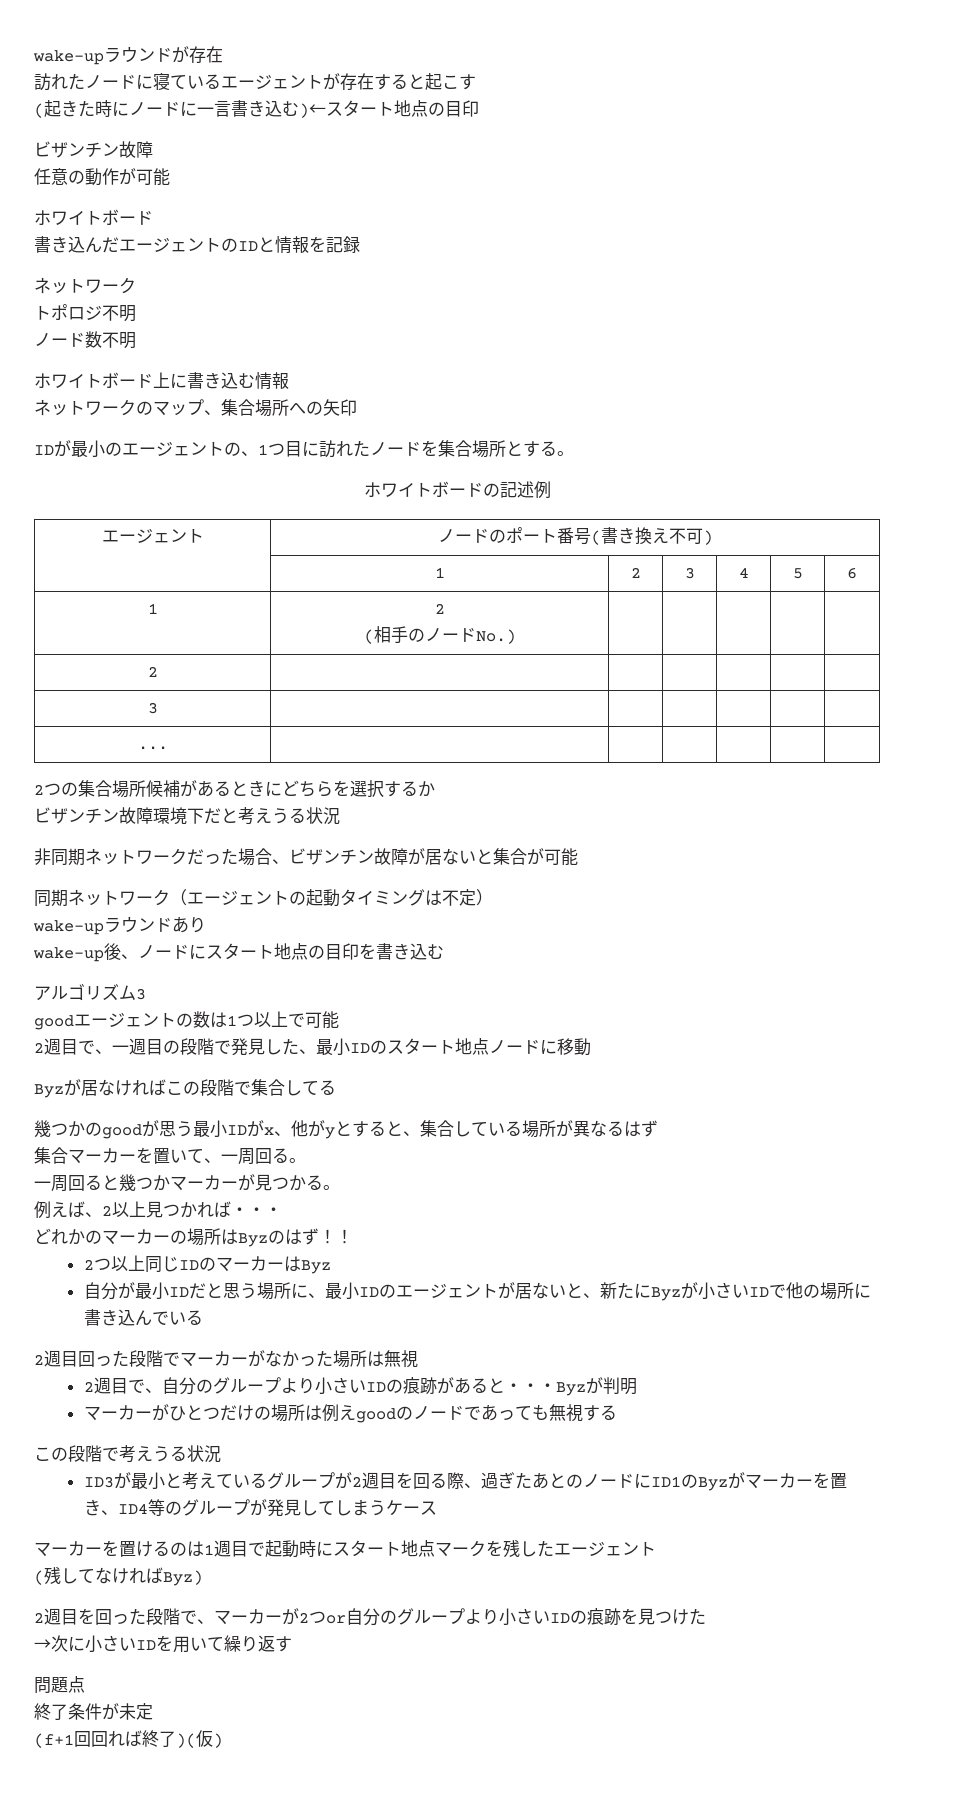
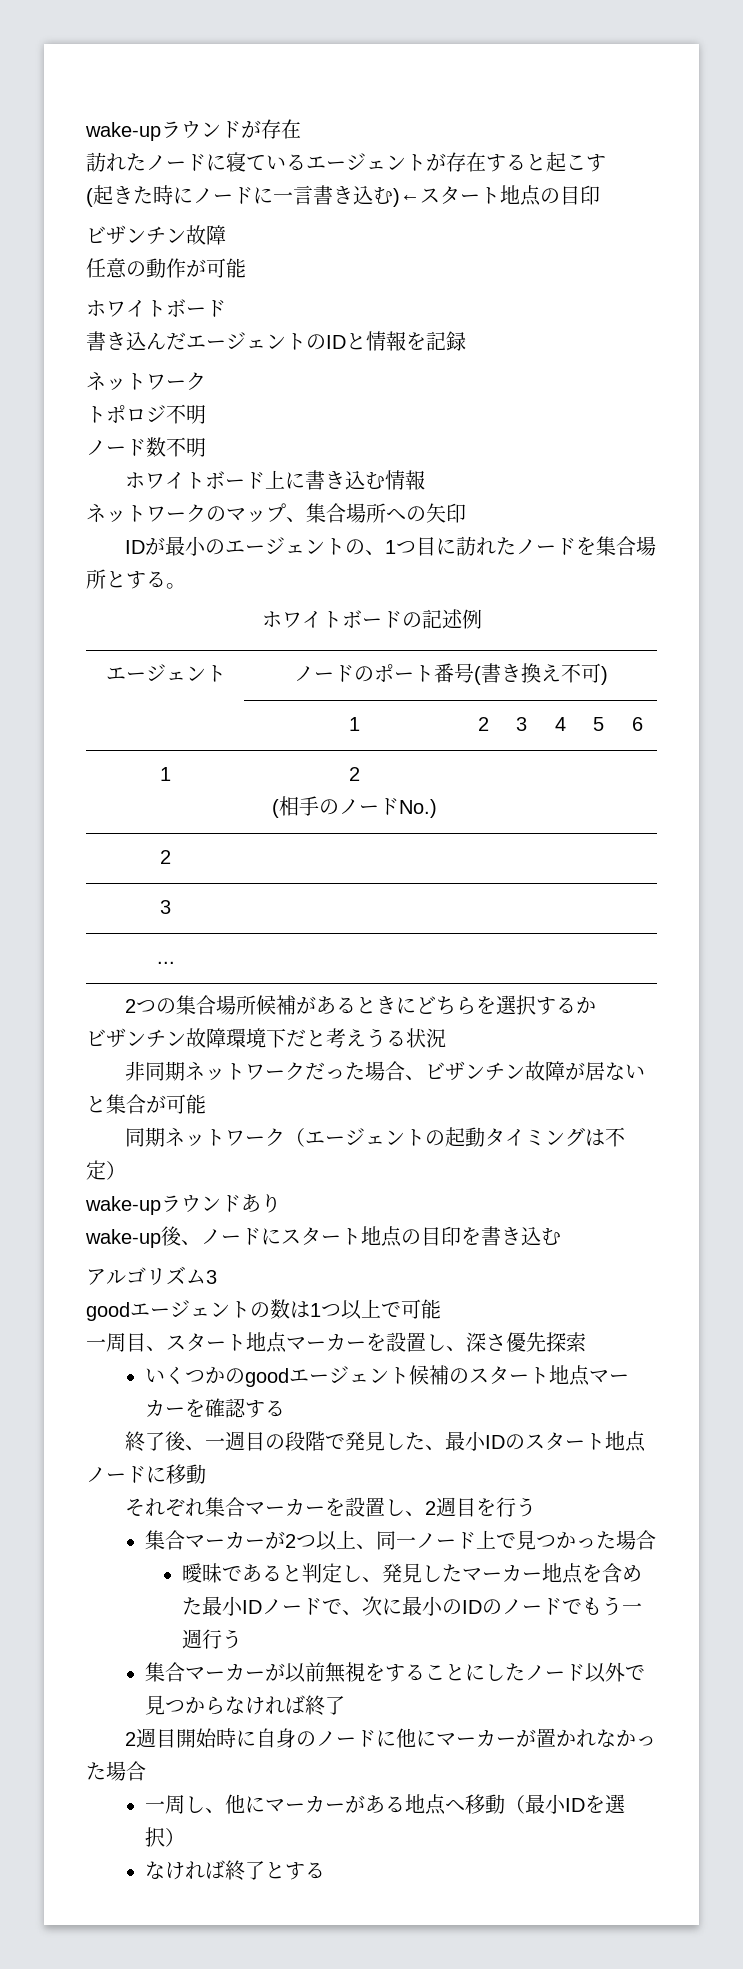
[34,1038,95,1055] 2週目で -> [86,1332,586,1353] [144,1365,629,1387] [144,1398,285,1418] [124,1431,186,1452] 一周目、スタート地点マーカーを設置し、深さ優先探索 // いくつかのgoodエージェント候補のスタート地点マーカーを確認する // 終了後
[34,1079,336,1098] [34,1120,658,1139] [34,1147,306,1165] [34,1174,340,1192] [34,1201,282,1219] [34,1228,353,1247] [83,1255,331,1274] [83,1282,871,1301] [83,1309,203,1326] [34,1350,265,1367] Byzが居なければこの段階で集合してる // 幾つかのgoodが思う最小IDがx、他がyとすると、集合している場所が異なるはず // 集合マーカーを置いて、一周回る。 // 一周回ると幾つかマーカーが見つかる。 // 例えば、2以上見つかれば・・・ // どれかのマーカーの場所はByzのはず！！ // 2つ以上同じIDのマーカーはByz // 自分が最小IDだと思う場所に、最小IDのエージェントが居ないと、新たにByzが小さいIDで他の場所に書き込んでいる // 2週目回った段階でマーカーが -> [124,1497,536,1517] [144,1530,656,1551] [181,1563,642,1584] [181,1596,642,1616] [181,1629,242,1649] [144,1662,645,1683] [144,1695,345,1716] [124,1728,596,1748] それぞれ集合マーカーを設置し、2週目を行う // 集合マーカーが2つ以上、同一ノード上で見つかった場合 // 曖昧であると判定し、発見したマーカー地点を含めた最小IDノードで、次に最小のIDのノードでもう一週行う // 集合マーカーが以前無視をすることにしたノード以外で見つからなければ終了 // 2週目開始時に自身のノードに他にマーカーが置かれ
[350,1350,418,1368] [83,1377,637,1396] [83,1404,617,1423] [34,1445,221,1463] [83,1472,847,1491] [83,1499,437,1517] [34,1540,656,1558] [34,1567,203,1586] [34,1608,706,1626] [34,1635,292,1653] [34,1676,85,1694] [34,1703,153,1720] [34,1730,223,1748] 所は無視 // 2週目で、自分のグループより小さいIDの痕跡があると・・・Byzが判明 // マーカーがひとつだけの場所は例えgoodのノードであっても無視する // この段階で考えうる状況 // ID3が最小と考えているグループが2週目を回る際、過ぎたあとのノードにID1のByzがマーカーを置き、ID4等のグループが発見してしまうケース // マーカーを置けるのは1週目で起動時にスタート地点マークを残したエージェント // (残してなければByz) // 2週目を回った段階で、マーカーが2つor自分のグループより小さいIDの痕跡を見つけた // →次に小さいIDを用いて繰り返す // 問題点 // 終了条件が未定 // (f+1回回れば終了)(仮) -> [126,1761,146,1781] [144,1794,626,1815] [144,1827,185,1847] [144,1860,325,1881] 合 // 一周し、他にマーカーがある地点へ移動（最小IDを選択） // なければ終了とする

